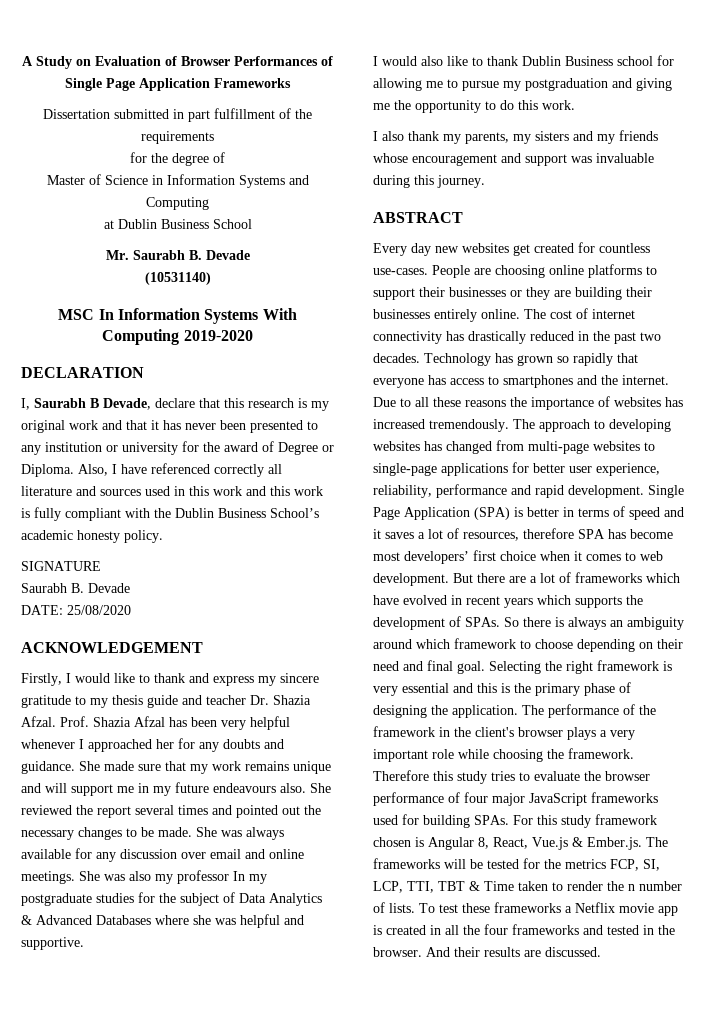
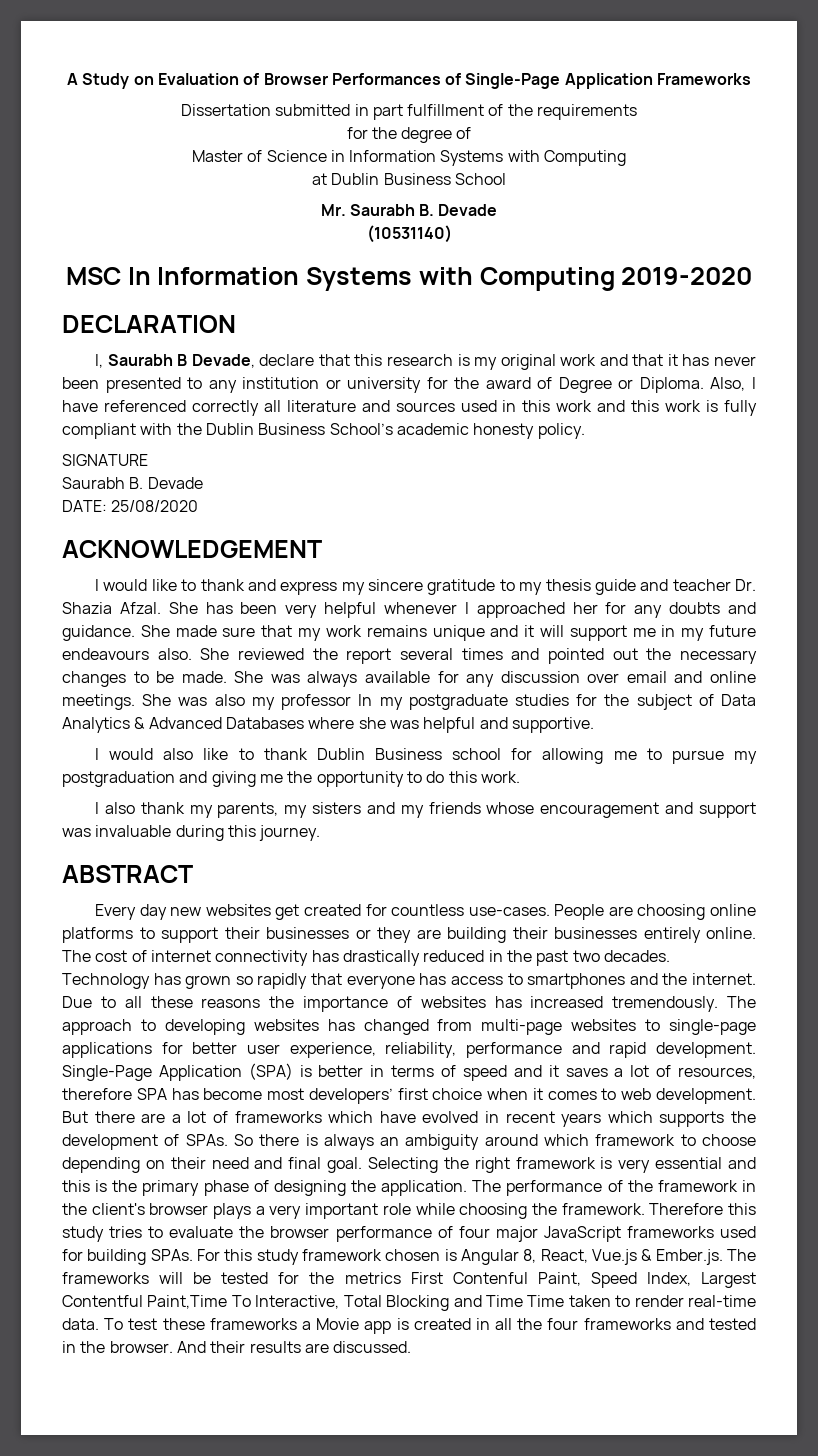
[65,78,135,91] Single Page -> [465,73,561,89] Single-Page
[288,175,309,185] and -> [507,150,540,162] with
[262,308,297,320] With -> [418,267,473,285] with
[21,673,62,686] Firstly, -> (322, 549) none
[60,716,165,727] Prof. Shazia Afzal -> [168,602,198,614] She
(41, 788) none -> [524,625,535,637] it
[648,485,684,498] [373,507,400,520] Single Page -> [62,1065,152,1081] Single-Page
[610,859,660,871] [373,881,682,893] [373,902,415,913] FCP, SI, LCP, TTI, TBT & Time taken to render the n number of lists. -> [410,1272,757,1288] [62,1295,757,1311] [62,1318,99,1330] First Contenful Paint, Speed Index, Largest Contentful Paint,Time To Interactive, Total Blocking and Time Time taken to render real-time data.
[575,902,654,913] Netflix movie -> [316,1318,360,1330] Movie

